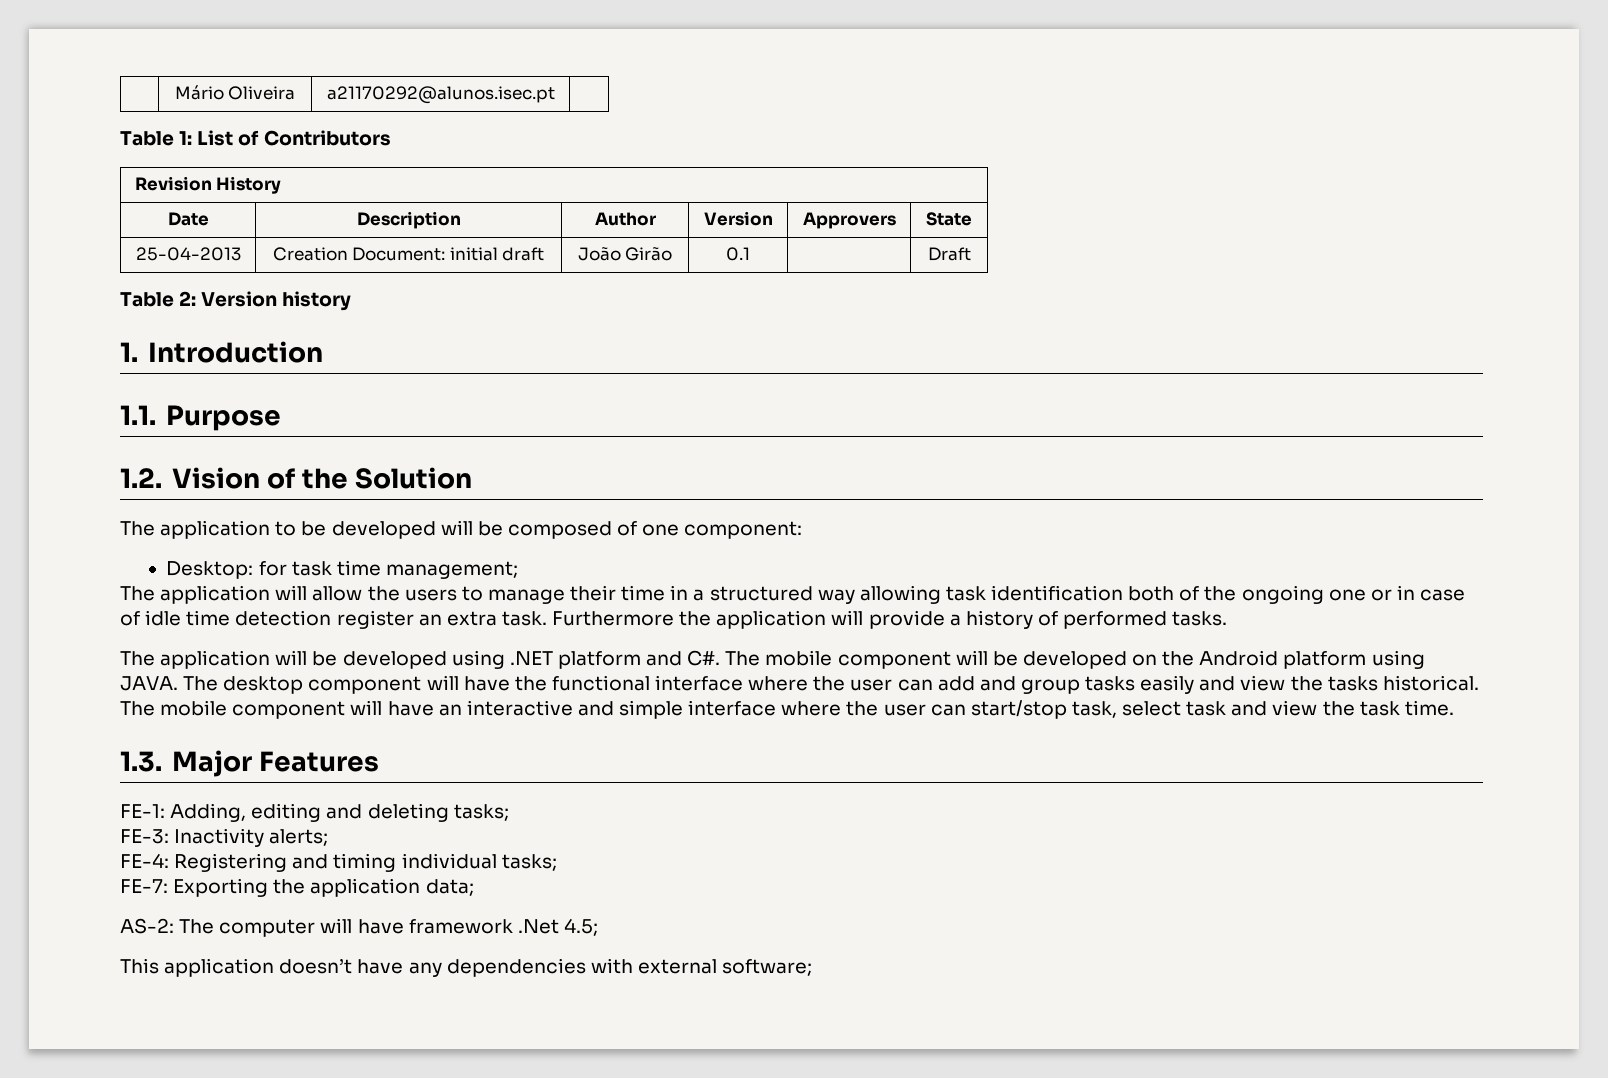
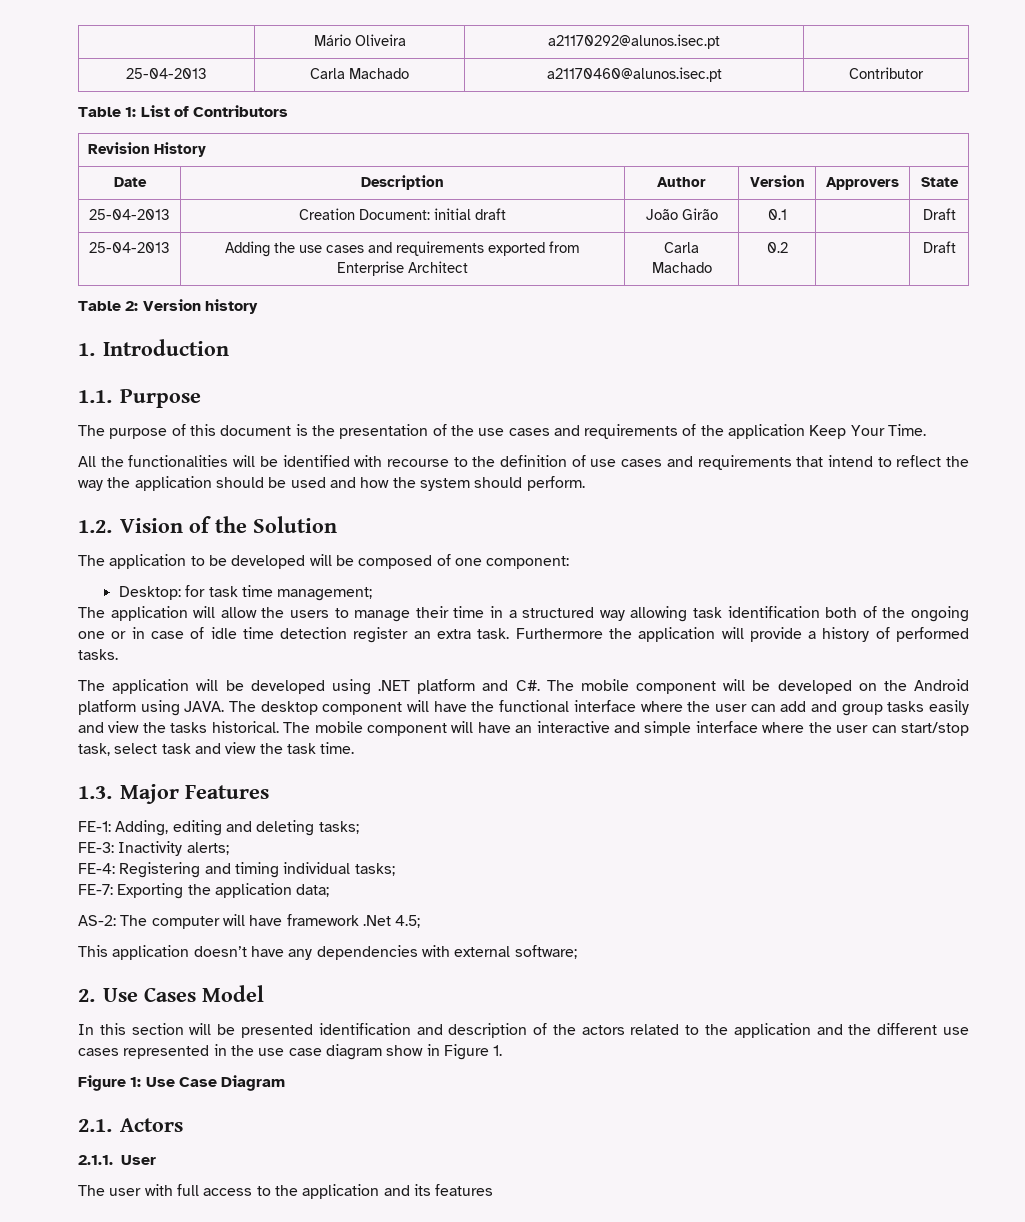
(555, 95) none -> [126,68,207,79] [310,68,410,79] [546,67,722,82] [849,67,924,79] // 25-04-2013 | Carla Machado | a21170460@alunos.isec.pt | Contributor
(971, 254) none -> [89,242,170,253] [225,241,580,257] [337,261,469,276] [664,242,699,253] [651,262,712,273] [766,242,788,253] [922,241,956,253] // 25-04-2013 | Adding the use cases and requirements exported from Enterprise Architect | Carla Machado | 0.2 | | Draft
(281, 418) none -> [78,424,927,439] [78,455,970,470] [78,476,585,491] // The purpose of this document is the presentation of the use cases and requirements of the application Keep Your Time. // All the functionalities will be identified with recourse to the definition of use cases and requirements that intend to reflect the way the application should be used and how the system should perform.
(813, 967) none -> [78,985,264,1002] [78,1023,969,1038] [78,1044,503,1060] [78,1075,286,1091] [78,1118,183,1132] [78,1155,156,1165] [78,1184,494,1199] // 2. Use Cases Model // In this section will be presented identification and description of the actors related to the application and the different use cases represented in the use case diagram show in Figure 1. // Figure 1: Use Case Diagram // 2.1. Actors // 2.1.1. User // The user with full access to the application and its features

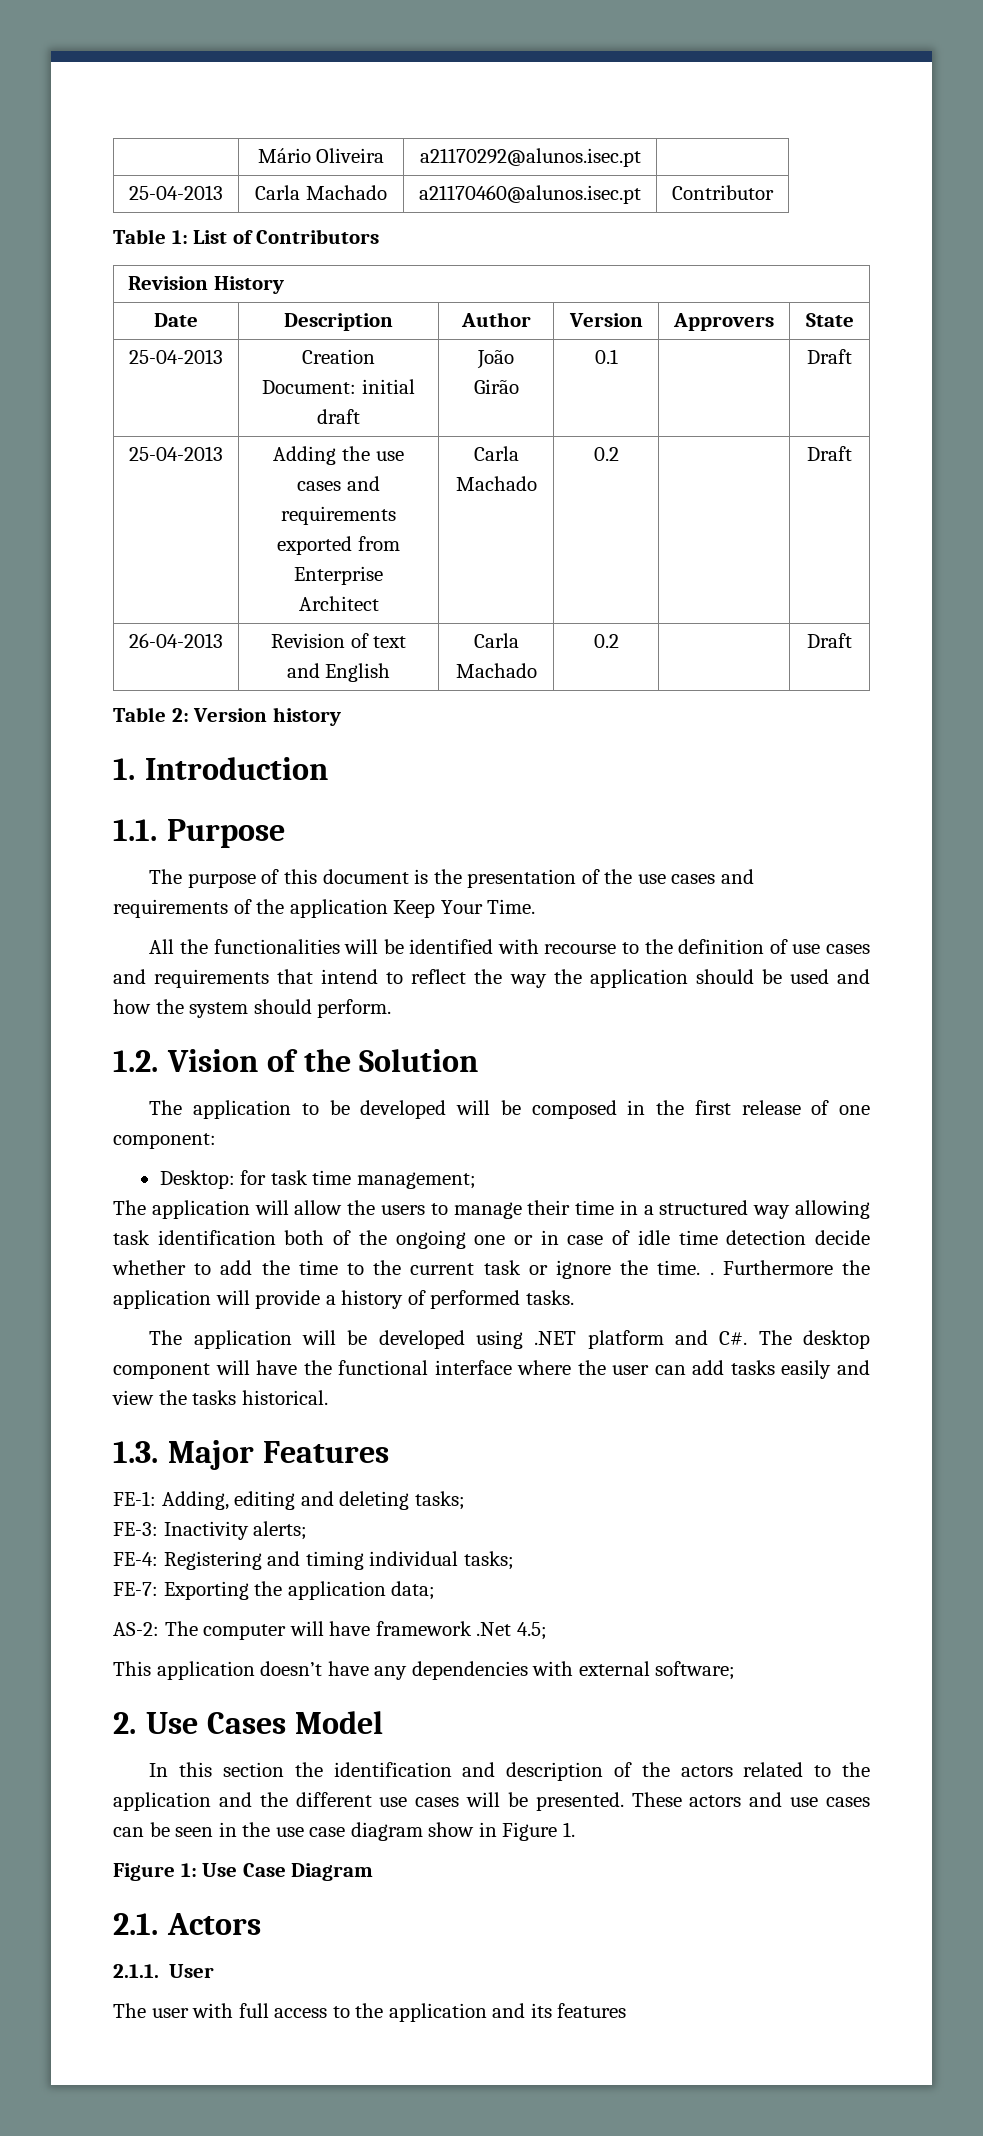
(956, 247) none -> [129,633,223,648] [270,633,407,648] [286,663,391,682] [473,633,519,648] [455,663,537,678] [593,634,619,648] [807,633,852,648] // 26-04-2013 | Revision of text and English | Carla Machado | 0.2 | | Draft
(433, 562) none -> [627,1100,801,1115] in the first release
[353,627,510,643] register an extra task. -> [814,1230,870,1245] [112,1260,714,1279] decide whether to add the time to the current task or ignore the time. .
[580,679,969,694] [78,700,257,716] mobile component will be developed on the Android platform using JAVA. The -> (792, 1337) none
[810,701,883,716] and group -> (725, 1367) none
[283,721,970,736] [78,742,355,756] The mobile component will have an interactive and simple interface where the user can start/stop task, select task and view the task time. -> (328, 1397) none
[189,1023,313,1038] will be presented -> [294,1762,323,1777] the
[123,1045,210,1059] represented -> [466,1792,870,1811] [113,1822,214,1837] will be presented. These actors and use cases can be seen

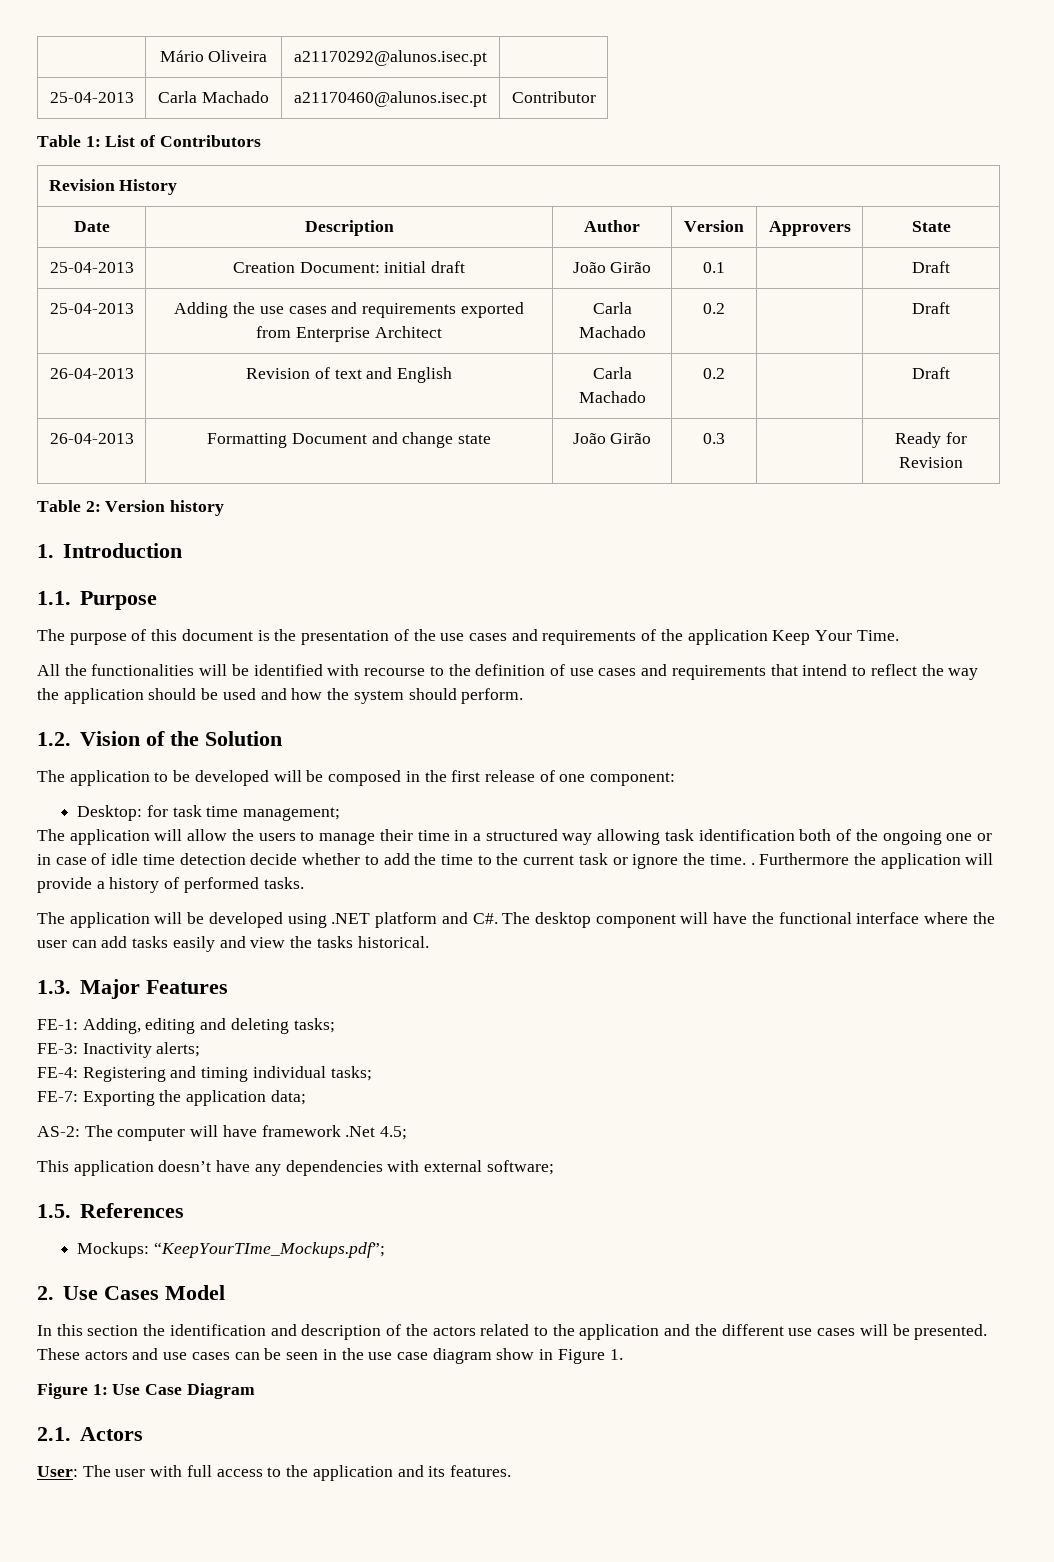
(852, 640) none -> [49,433,134,444] [207,432,491,448] [572,433,652,444] [703,433,725,444] [895,432,967,448] [899,457,963,468] // 26-04-2013 | Formatting Document and change state | João Girão | 0.3 | | Ready for Revision
(736, 1670) none -> [37,1203,184,1218] [77,1242,386,1258] // 1.5. References // Mockups: “KeepYourTIme_Mockups.pdf”;
[113,1964,215,1978] 2.1.1. User // -> [37,1466,78,1477] User:
[557,2003,627,2018] features -> [449,1465,511,1477] features.

